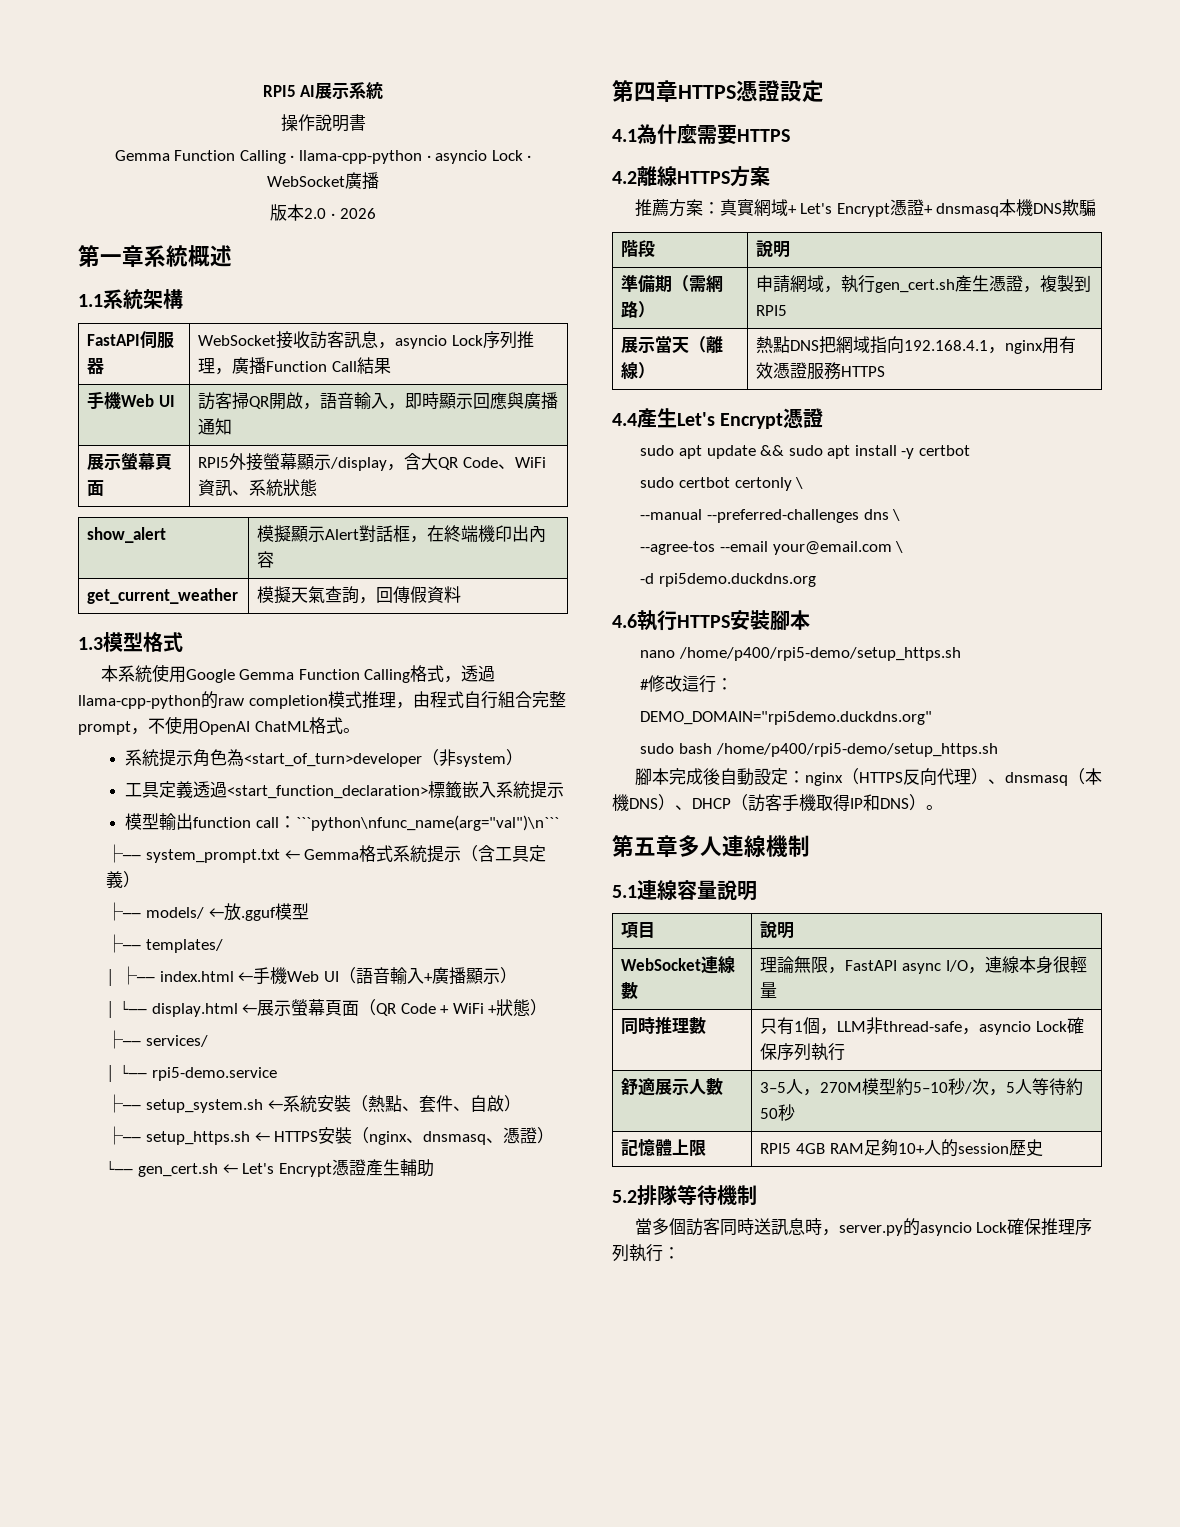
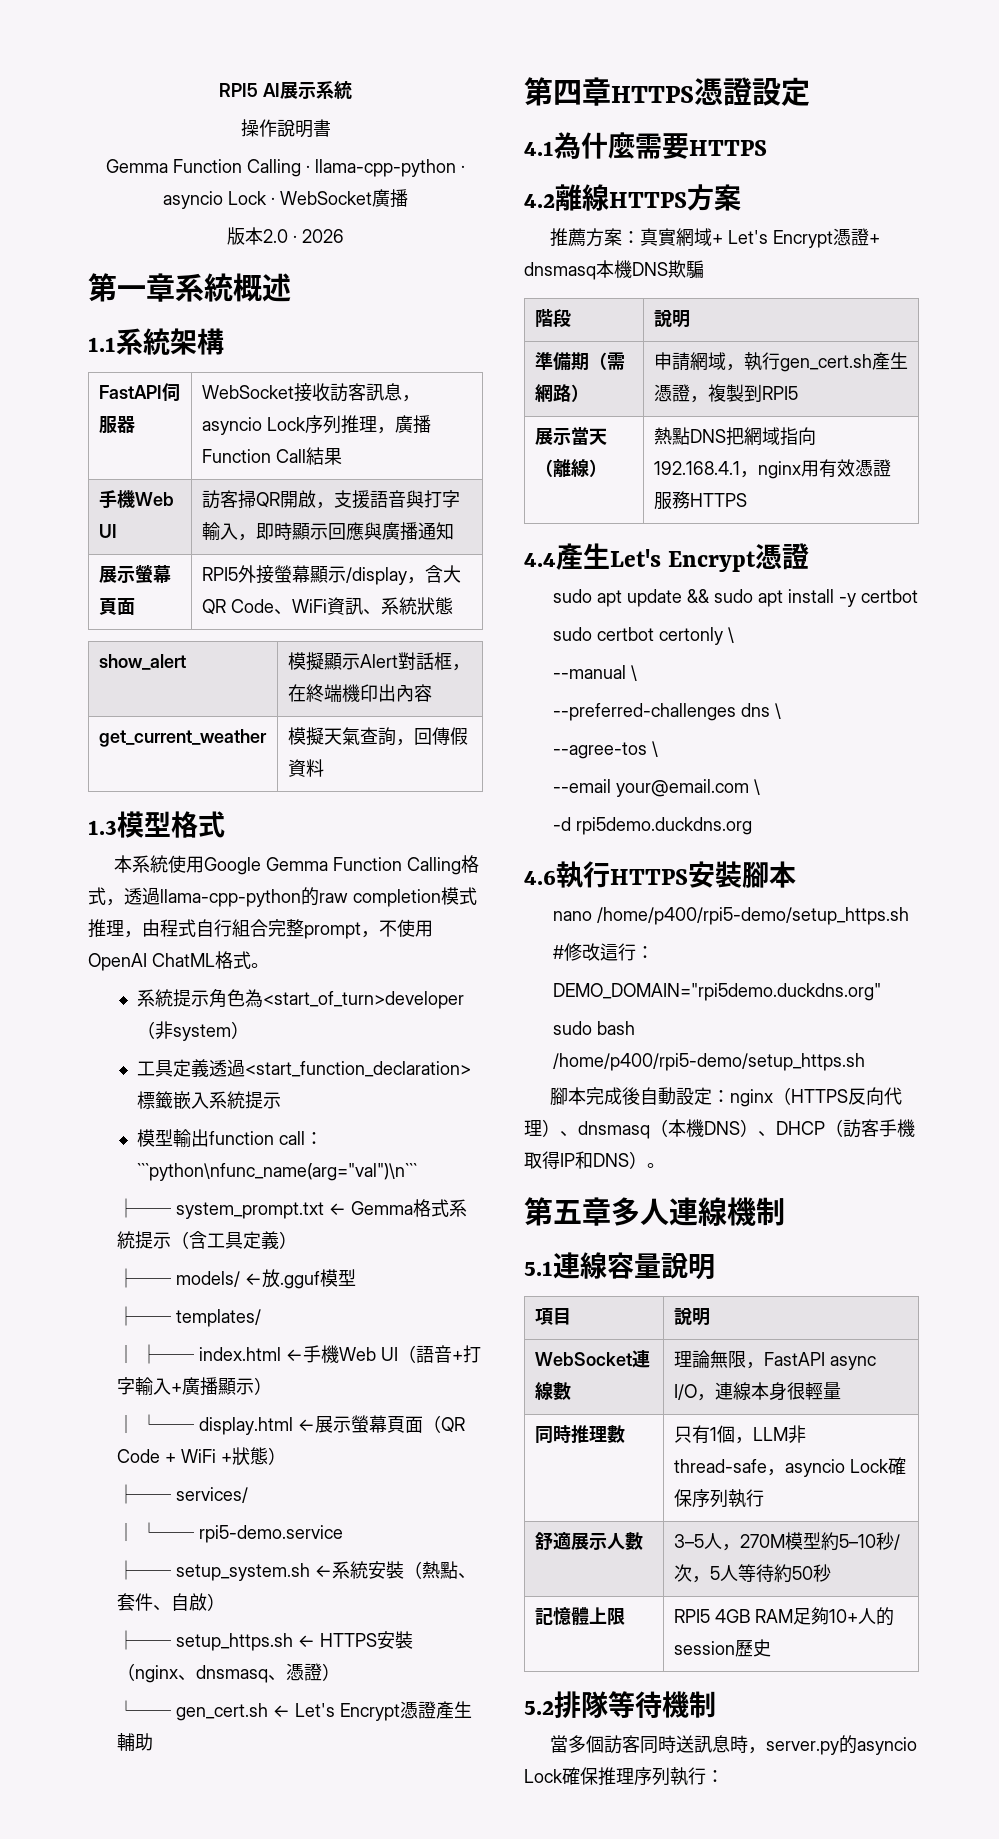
[320,392,355,409] 語音 -> [333,490,460,509] 支援語音與打字
(390, 975) none -> [451,1345,481,1363] [116,1377,135,1395] +打字
(703, 514) none -> [630,665,637,681] \ //
(716, 548) none -> [651,741,658,757] \ //

